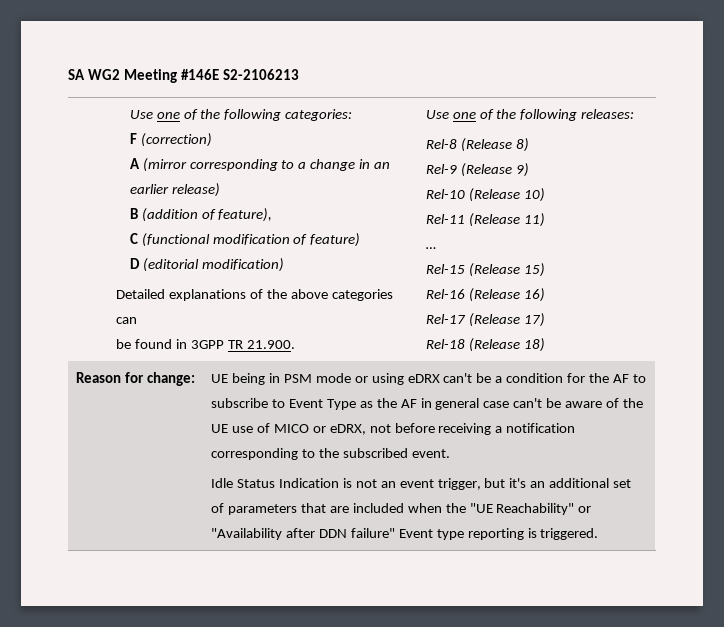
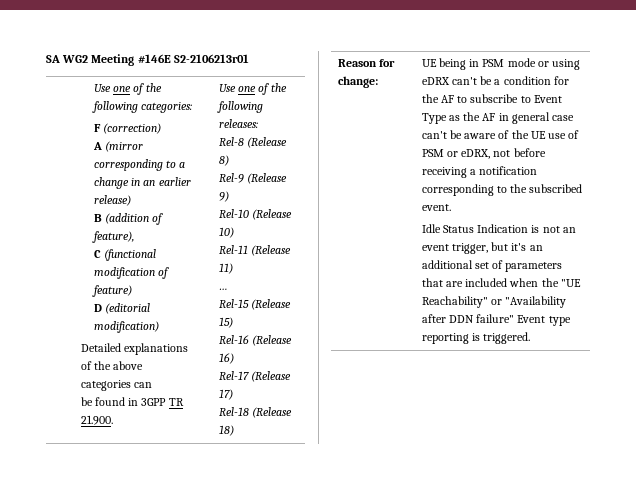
[222,69,299,80] S2-2106213 -> [173,54,249,63] S2-2106213r01
[273,424,309,433] MICO -> [421,149,444,157] PSM

